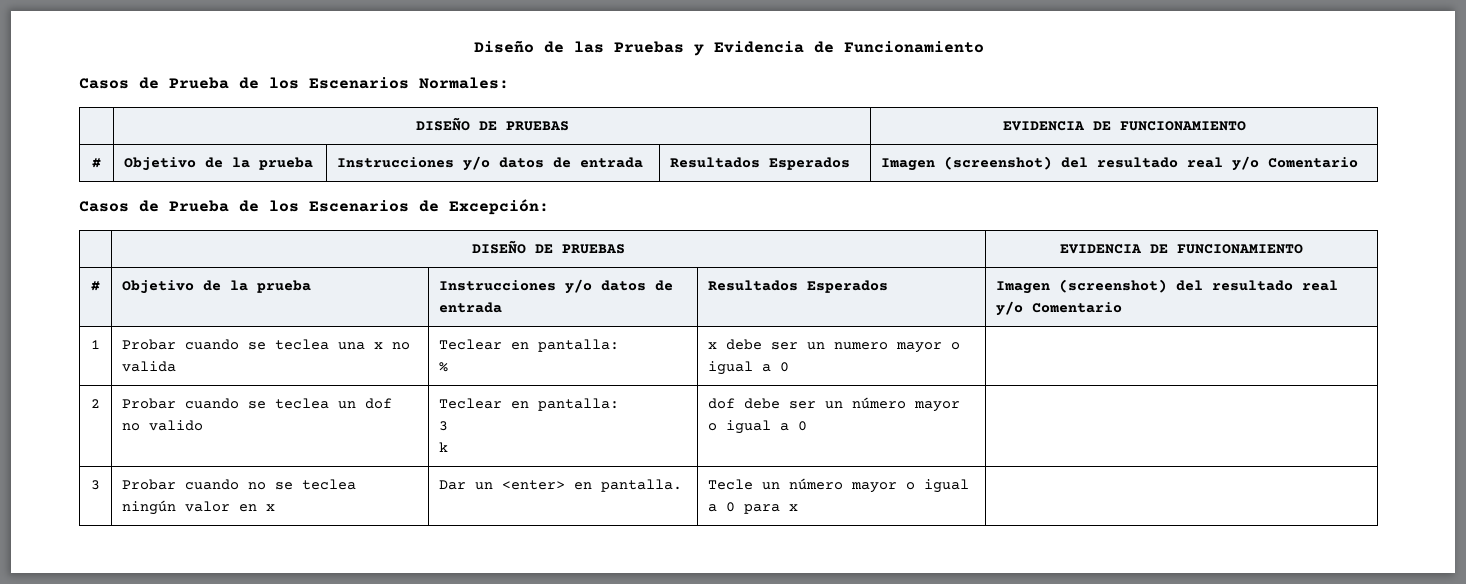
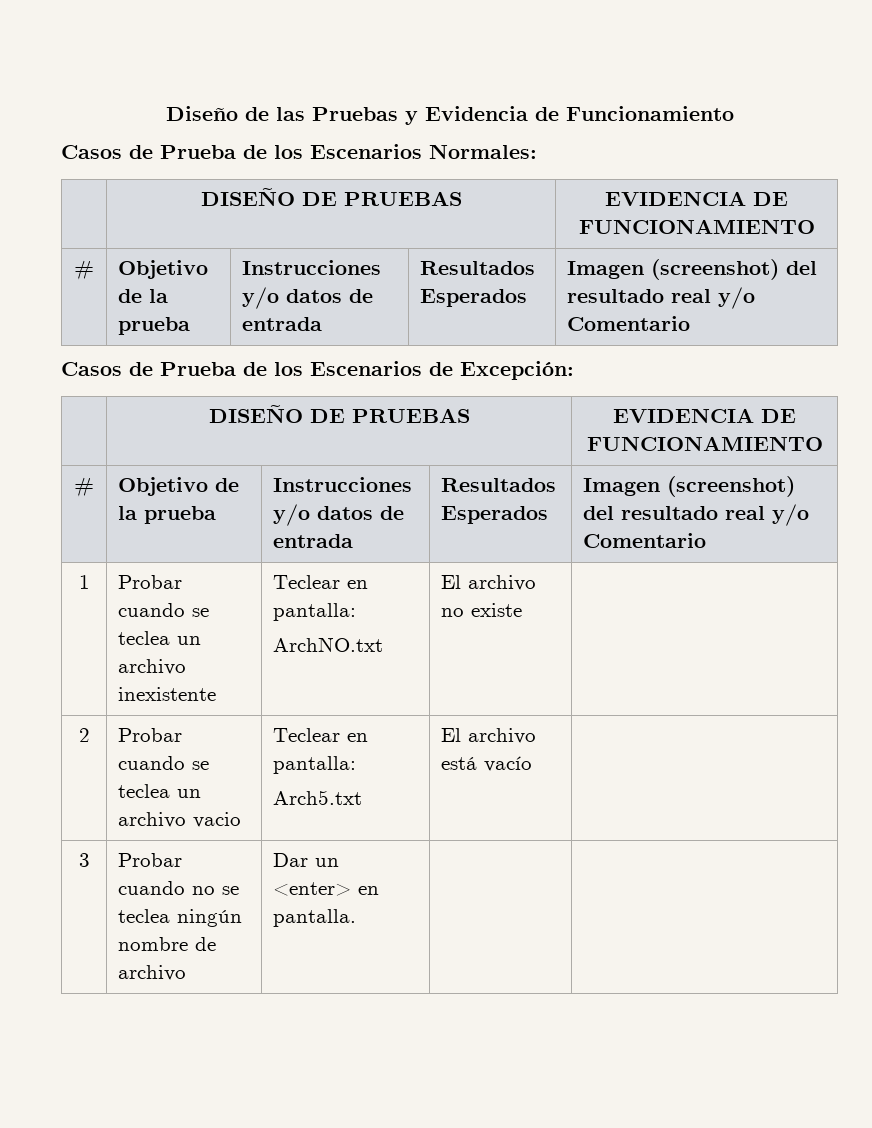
[338,342,411,350] [122,361,177,372] [439,339,620,352] [439,362,449,372] [708,339,961,353] [708,361,790,375] una x no valida | Teclear en pantalla: // % | x debe ser un numero mayor o igual a 0 -> [177,636,202,645] [118,659,187,675] [118,687,217,701] [273,575,369,589] [273,603,357,621] [273,637,384,652] [441,575,537,591] [441,603,523,617] un archivo inexistente | Teclear en pantalla: // ArchNO.txt | El archivo no existe
[365,398,393,409] [122,420,204,431] [439,398,620,411] [439,421,449,431] [439,442,449,452] [708,397,961,412] [708,420,808,434] dof no valido | Teclear en pantalla: // 3 // k | dof debe ser un número mayor o igual a 0 -> [118,812,242,828] [273,728,369,742] [273,756,357,774] [273,790,363,805] [441,728,537,744] [441,756,533,772] archivo vacio | Teclear en pantalla: // Arch5.txt | El archivo está vacío
[185,501,276,512] valor en x -> [118,937,217,951] [118,965,187,981] nombre de archivo
[708,478,970,493] [708,502,799,514] Tecle un número mayor o igual a 0 para x -> (357, 918) none

